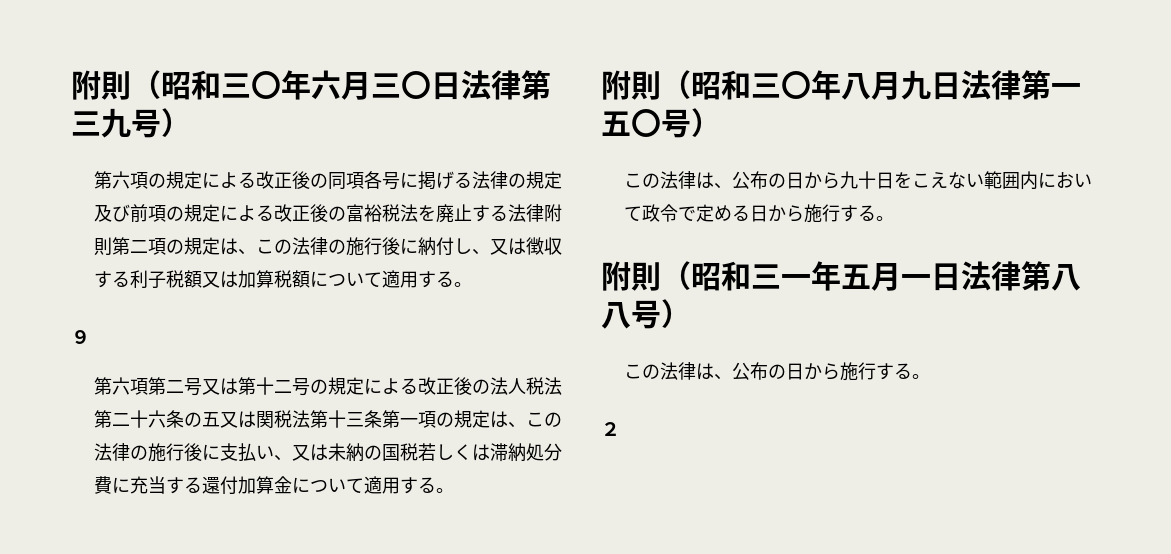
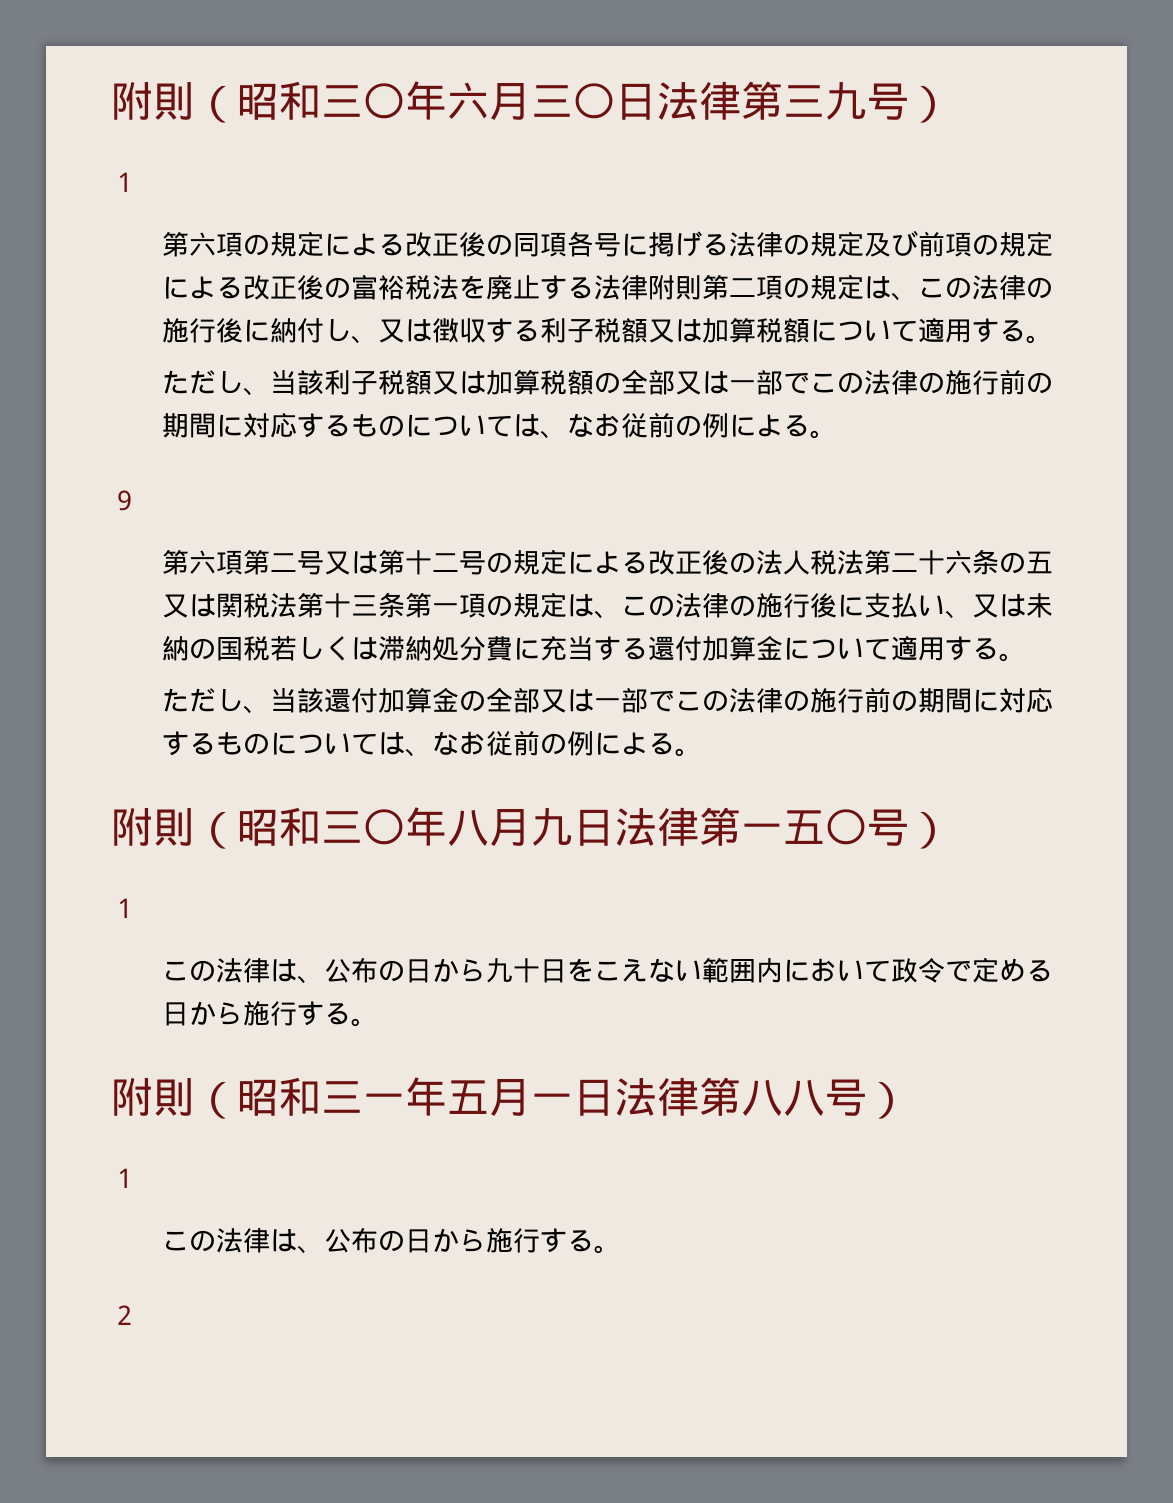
(191, 122) none -> [111,172,138,192] // １
(473, 284) none -> [161,369,1053,396] [161,412,837,439] // ただし、当該利子税額又は加算税額の全部又は一部でこの法律の施行前の期間に対応するものについては、なお従前の例による。
(455, 490) none -> [161,687,1053,714] [161,730,702,757] // ただし、当該還付加算金の全部又は一部でこの法律の施行前の期間に対応するものについては、なお従前の例による。
(721, 122) none -> [111,898,138,918] // １
(691, 313) none -> [111,1168,138,1188] // １

